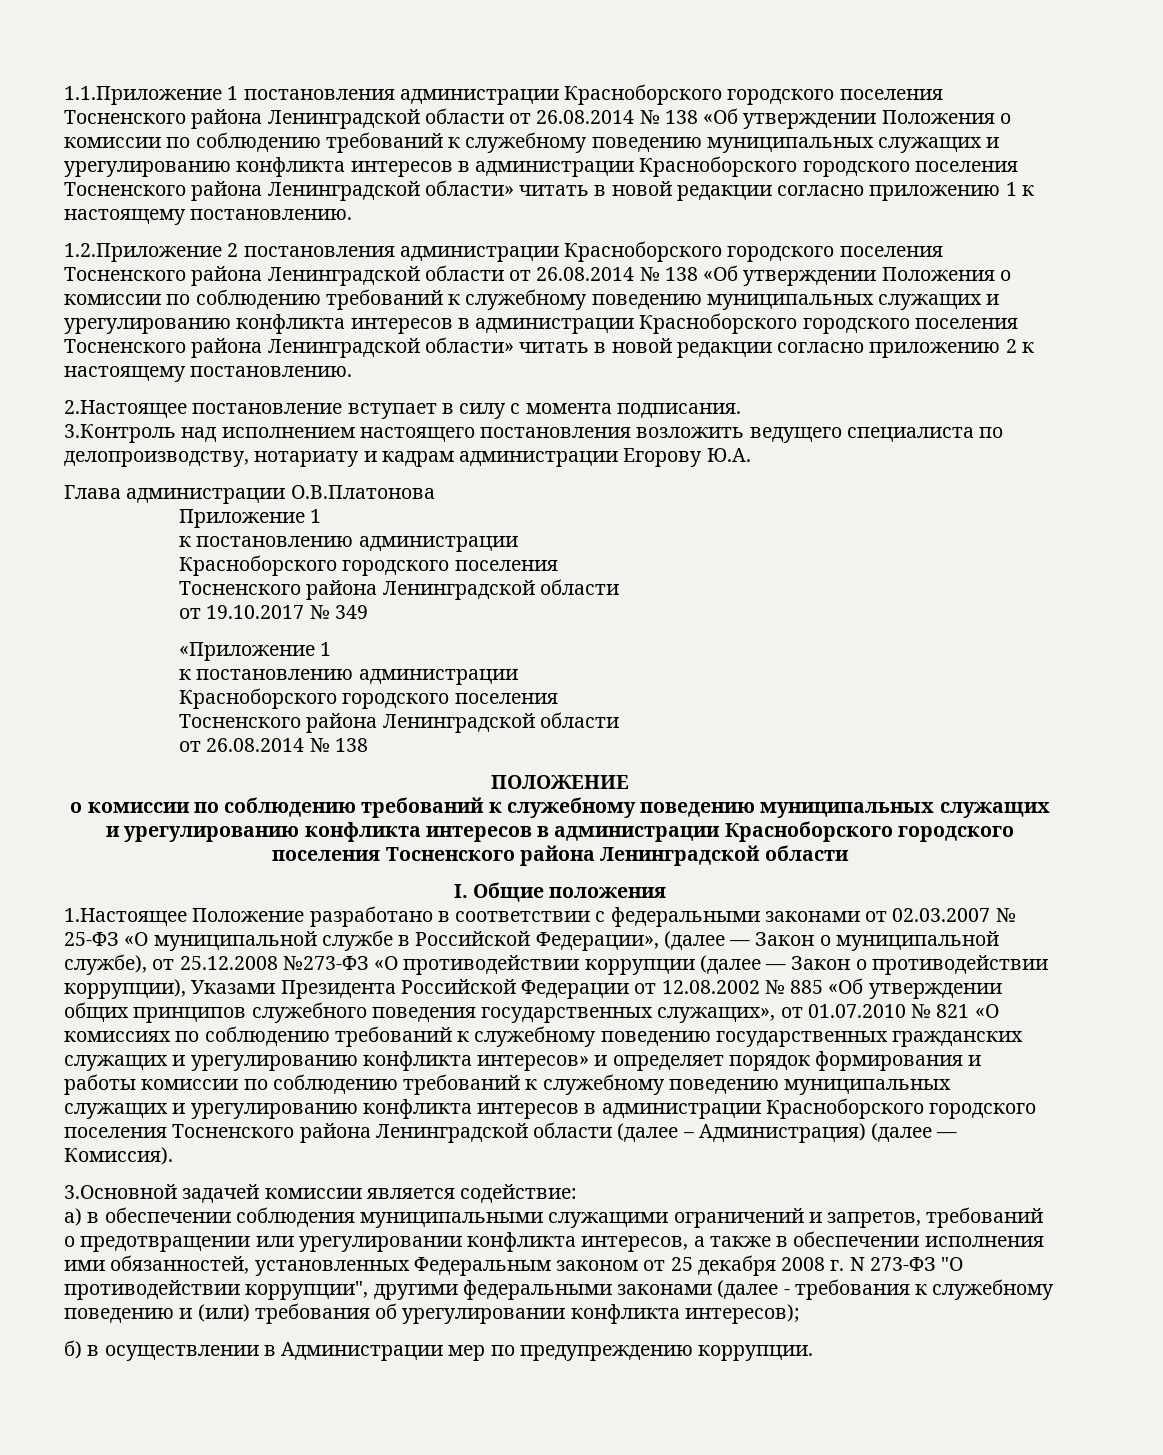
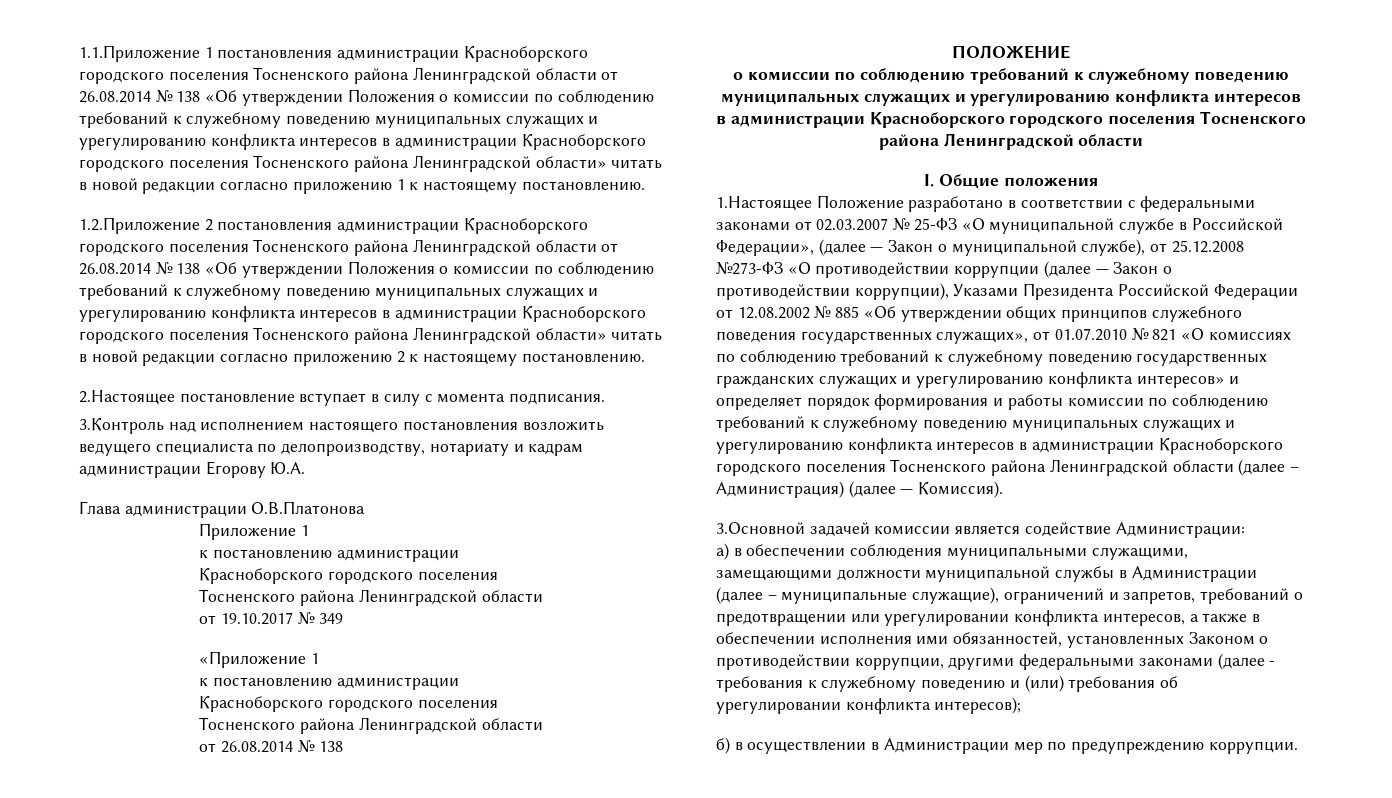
[460,1184,578,1203] содействие: -> [1024,522,1245,538] содействие Администрации:
[548,1212,669,1228] служащими -> [1091,547,1188,560] [716,566,1257,582] [716,587,1000,604] служащими, замещающими должности муниципальной службы в Администрации (далее – муниципальные служащие),
[413,1255,964,1276] [64,1280,369,1300] Федеральным законом от 25 декабря 2008 г. N 273-ФЗ "О противодействии коррупции", -> [1188,632,1269,645] [716,654,944,670] Законом о противодействии коррупции,

